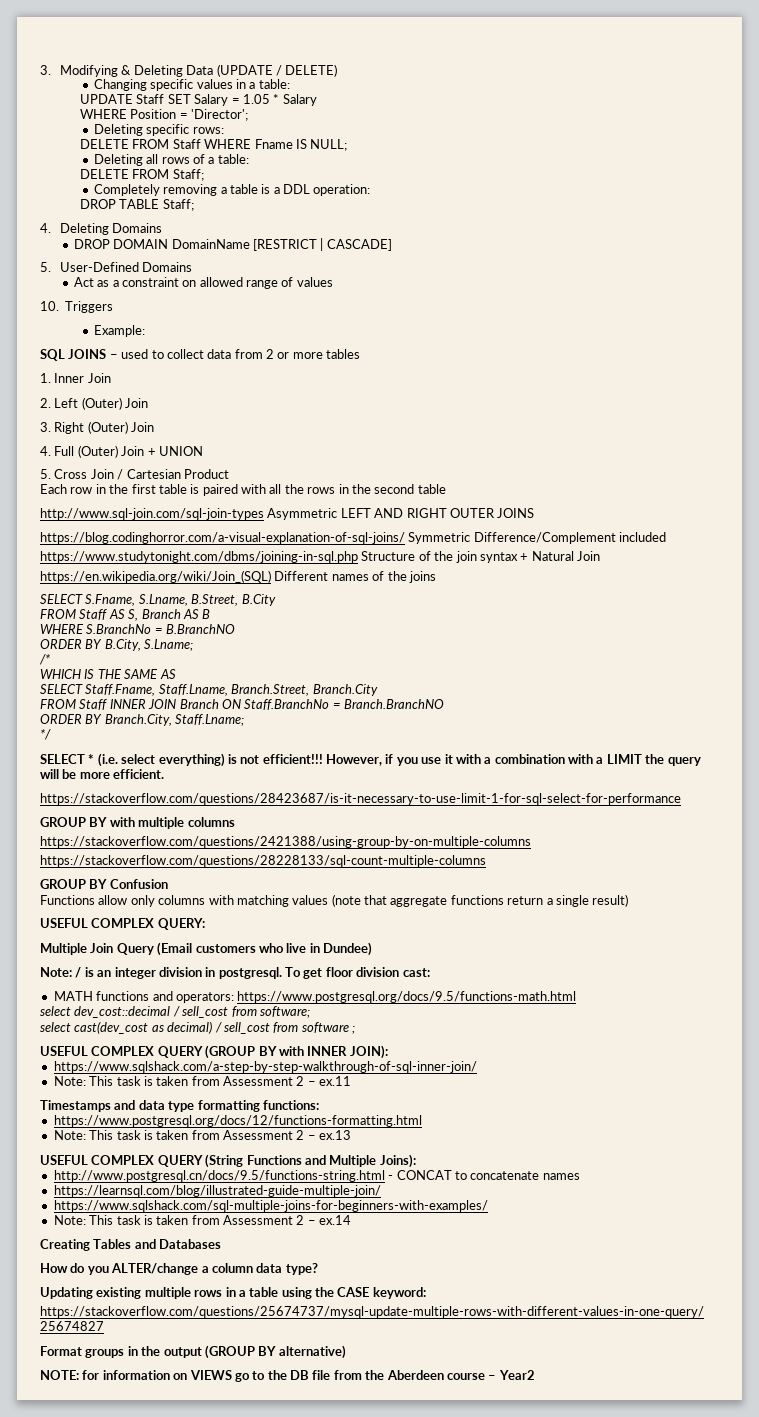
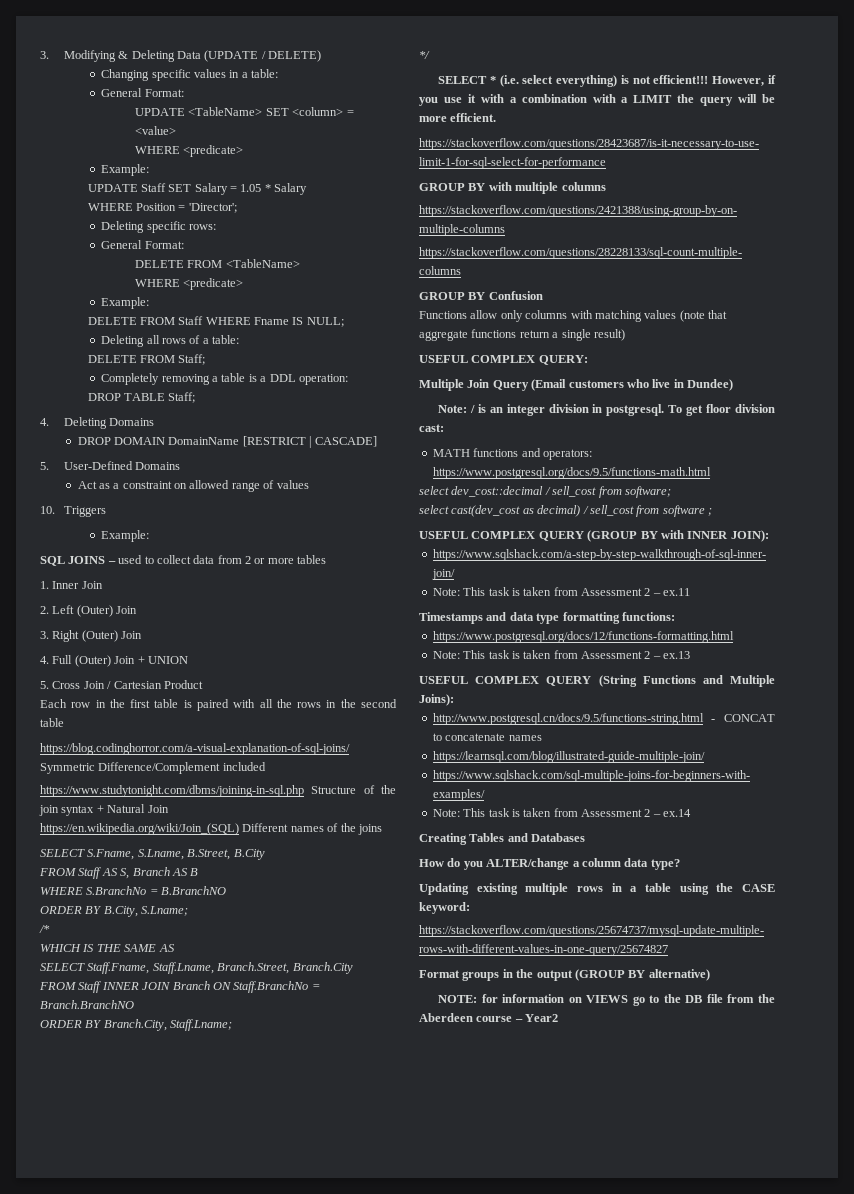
(290, 84) none -> [101,88,184,97] [135,107,354,116] [135,126,177,135] [135,145,244,157] [101,164,150,176] // General Format: // UPDATE <TableName> SET <column> = <value> // WHERE <predicate> // Example:
(224, 130) none -> [101,240,184,249] [135,259,300,268] [135,278,244,290] [101,297,150,309] // General Format: // DELETE FROM <TableName> // WHERE <predicate> // Example:
[40,508,535,520] // http://www.sql-join.com/sql-join-types Asymmetric LEFT AND RIGHT OUTER JOINS -> (64, 722) none

